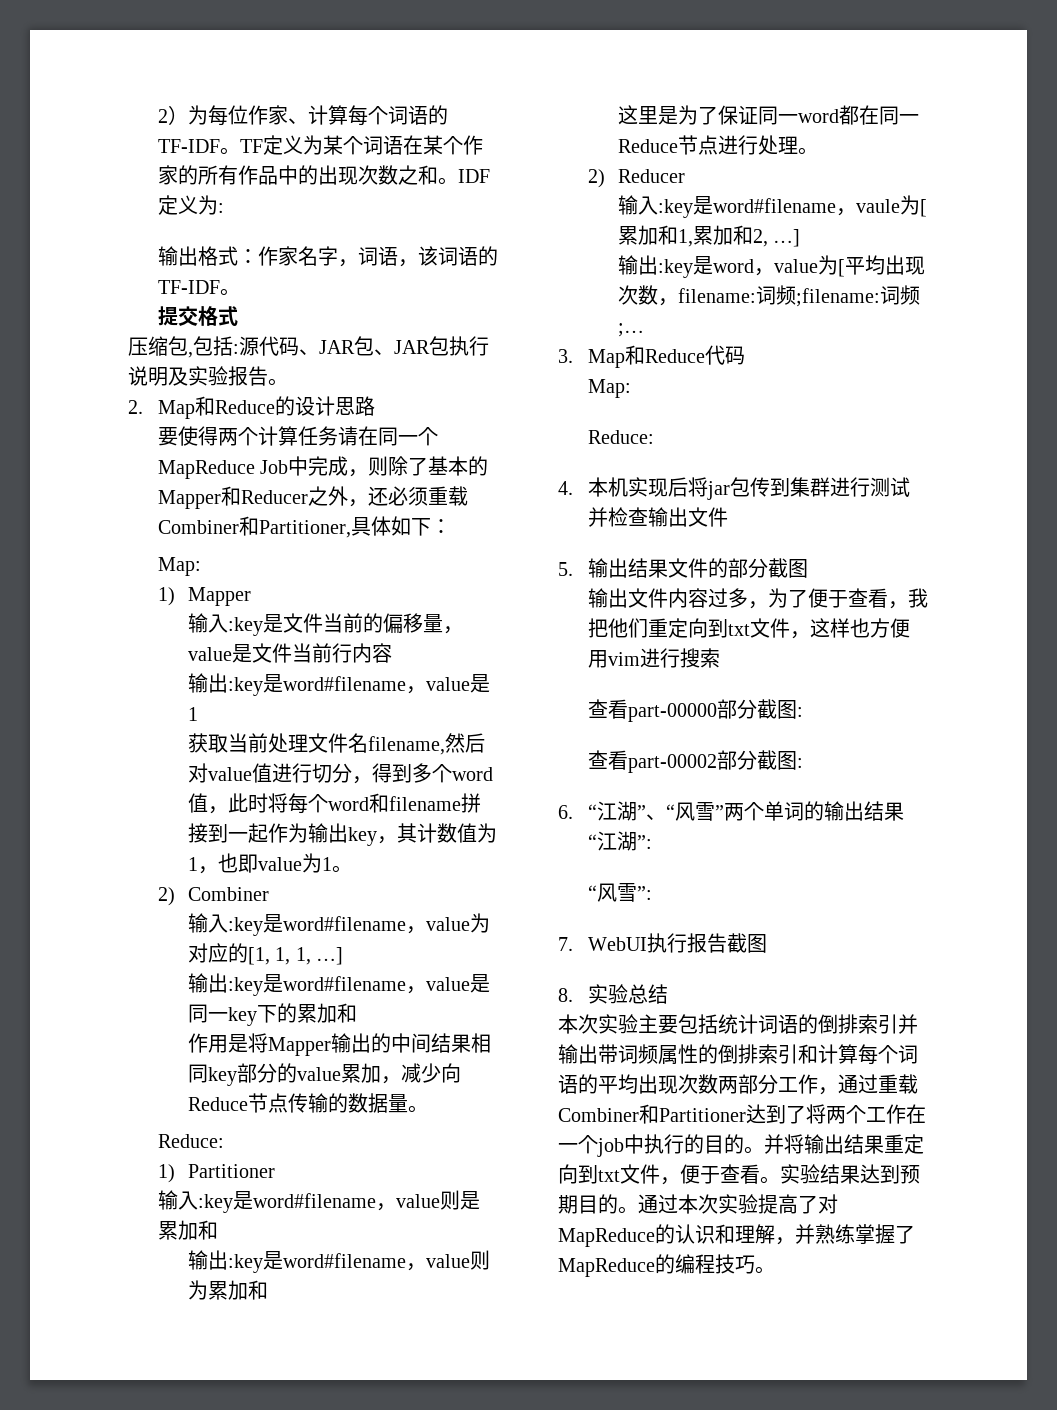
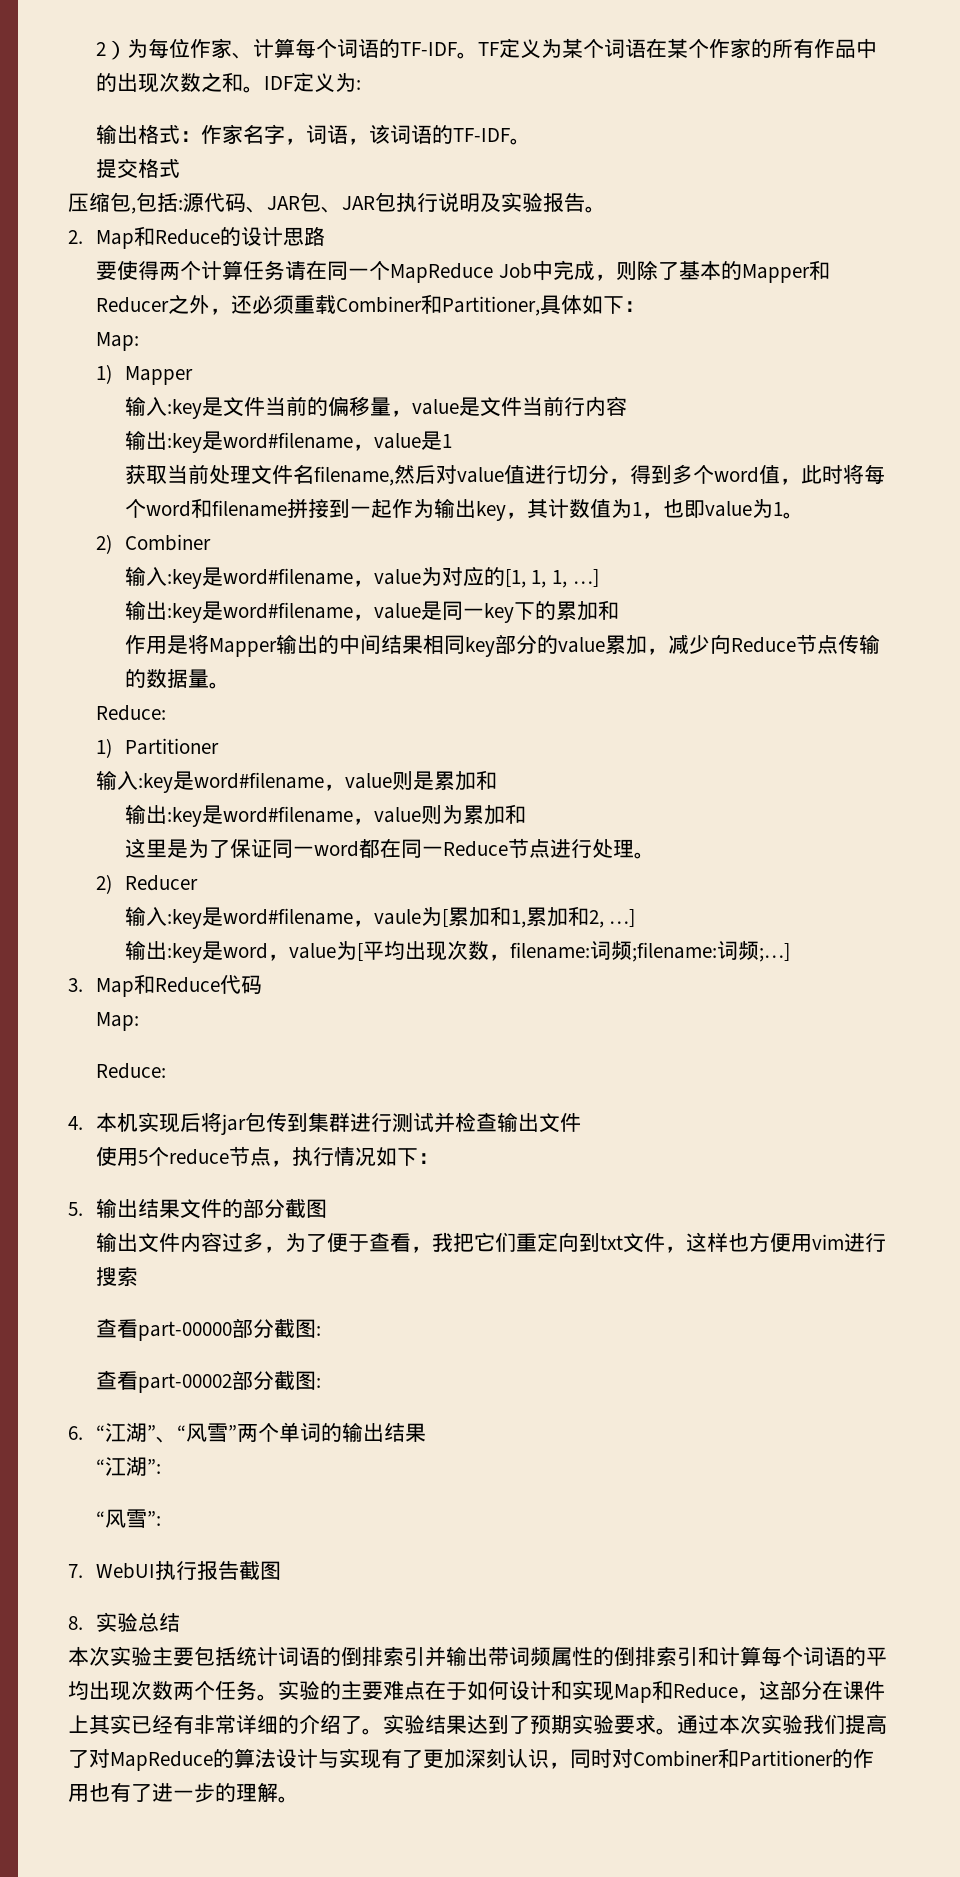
[617,323,644,337] ;… -> [758,943,790,962] ;…]
(728, 517) none -> [96,1146,440,1167] // 使用5个reduce节点，执行情况如下：
[607,618,628,638] 他 -> [474,1232,496,1252] 它
[738,1074,918,1095] [558,1104,926,1124] [558,1134,924,1157] [558,1164,920,1185] [558,1194,618,1214] 部分工作，通过重载Combiner和Partitioner达到了将两个工作在一个job中执行的目的。并将输出结果重定向到txt文件，便于查看。实验结果达到预期目的 -> [194,1680,885,1703] [68,1714,656,1735] 个任务。实验的主要难点在于如何设计和实现Map和Reduce，这部分在课件上其实已经有非常详细的介绍了。实验结果达到了预期实验要求
(758, 1204) none -> [803,1714,845,1734] 我们
[675,1224,915,1245] [558,1254,755,1277] 认识和理解，并熟练掌握了MapReduce的编程技巧 -> [234,1748,874,1769] [68,1782,278,1803] 算法设计与实现有了更加深刻认识，同时对Combiner和Partitioner的作用也有了进一步的理解

